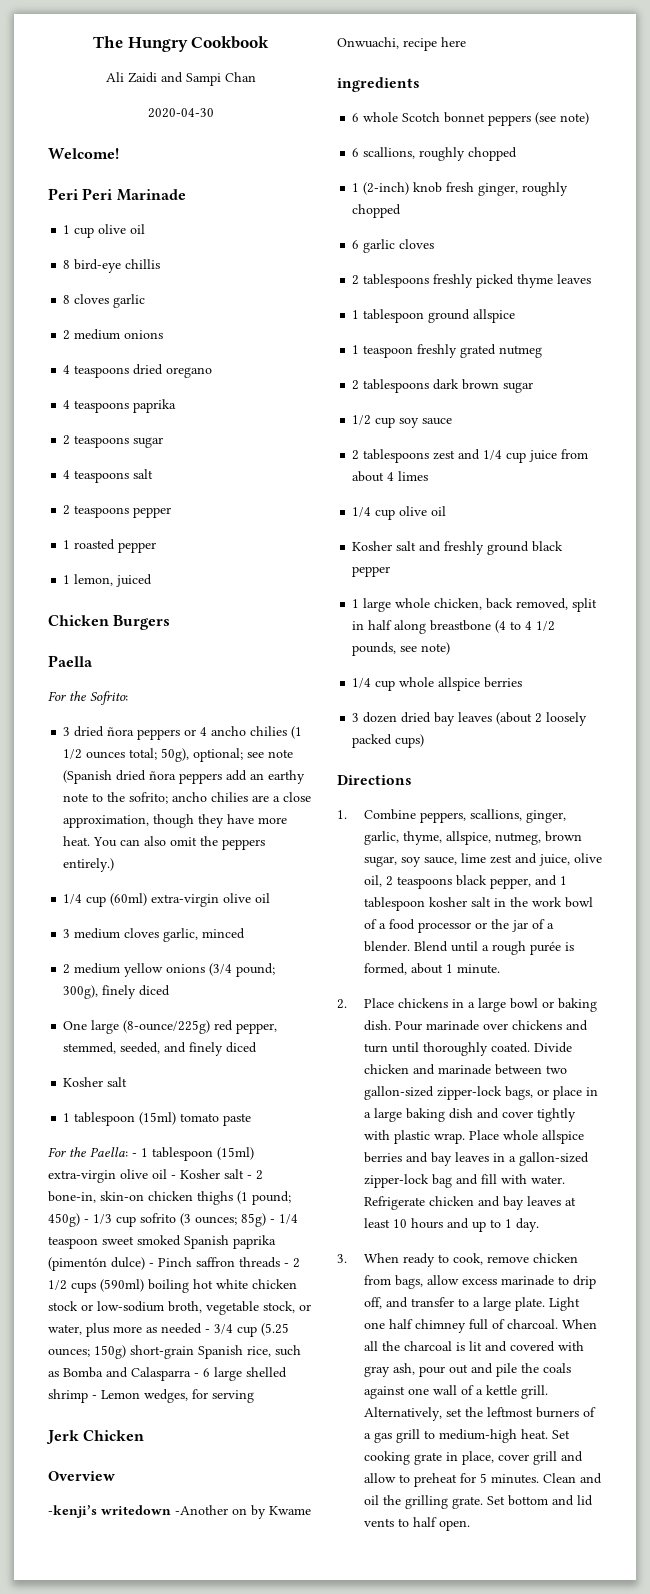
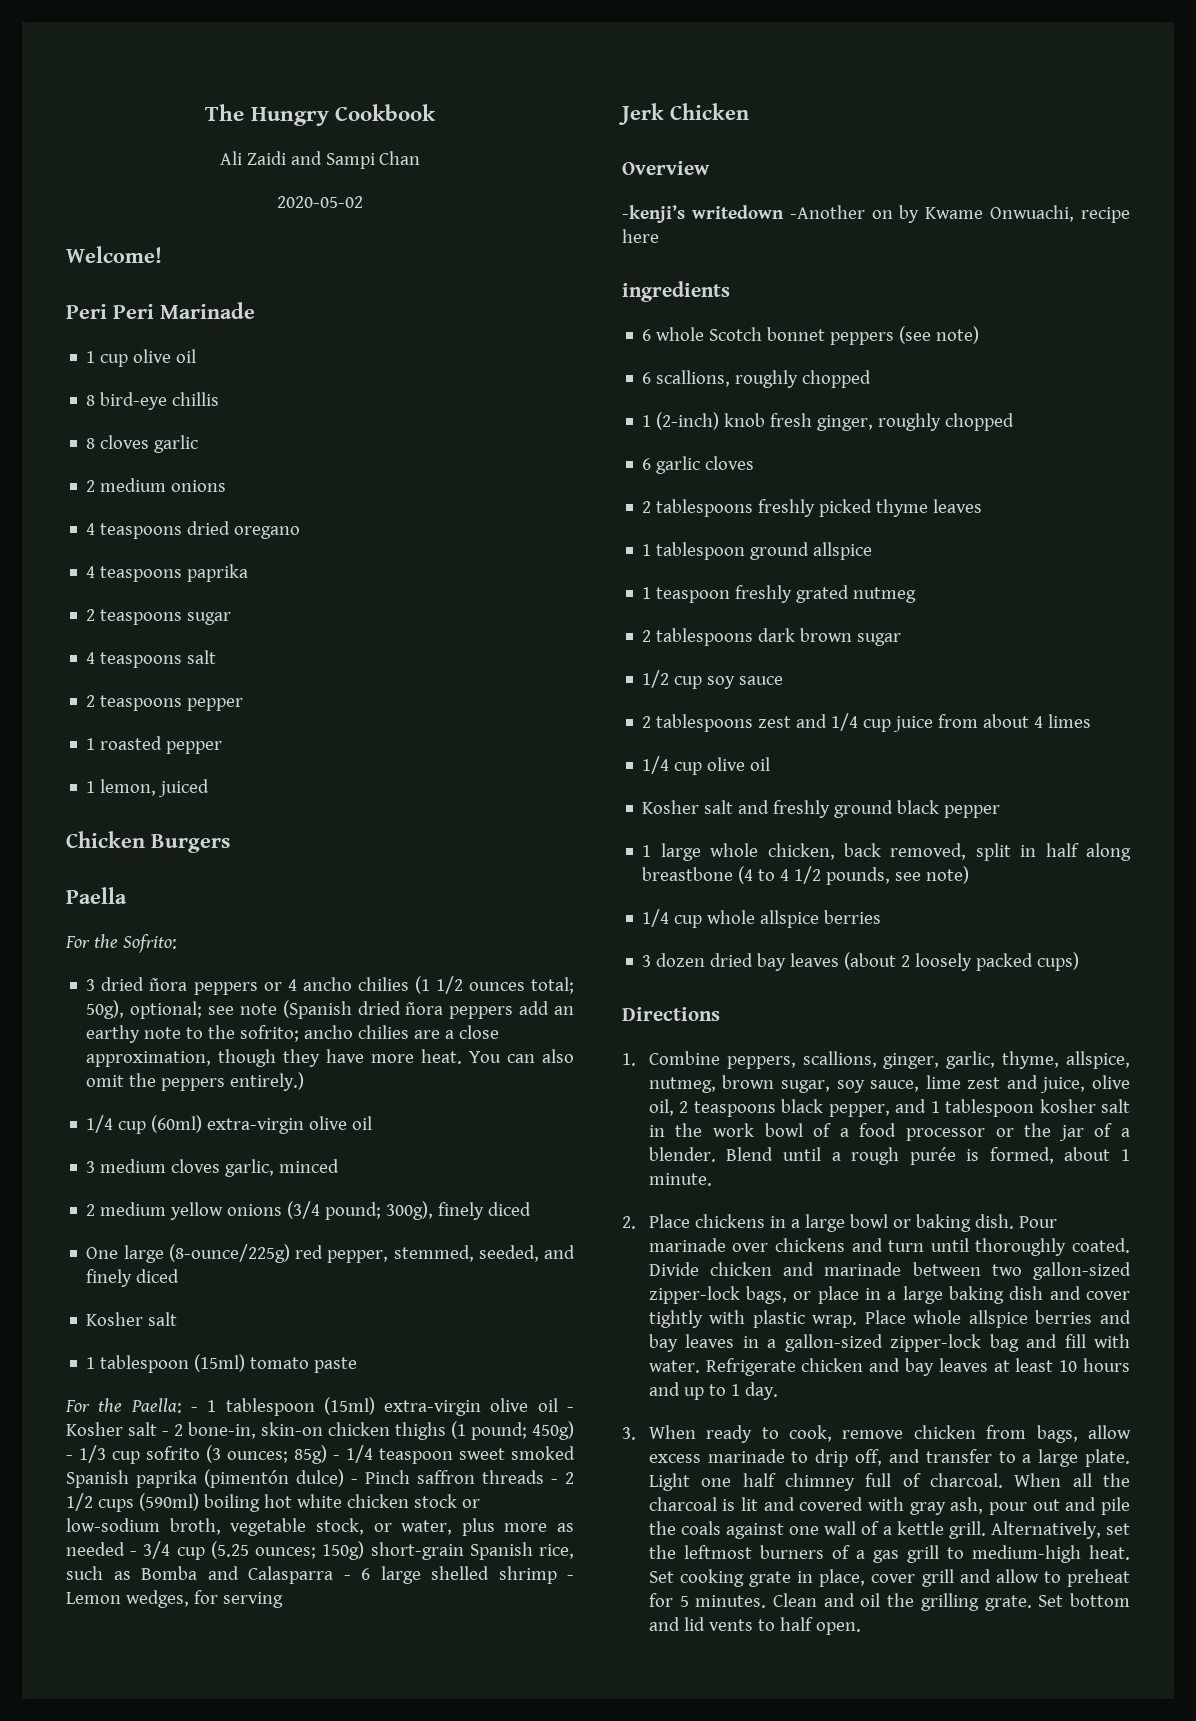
[147,108,214,118] 2020-04-30 -> [277,196,363,208] 2020-05-02

